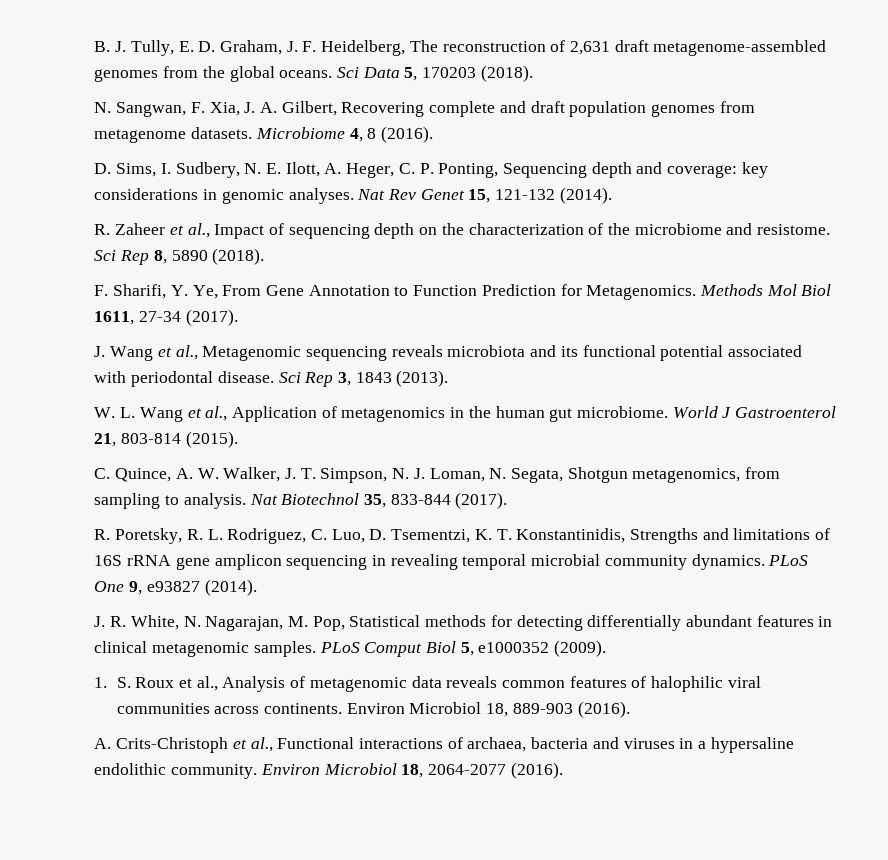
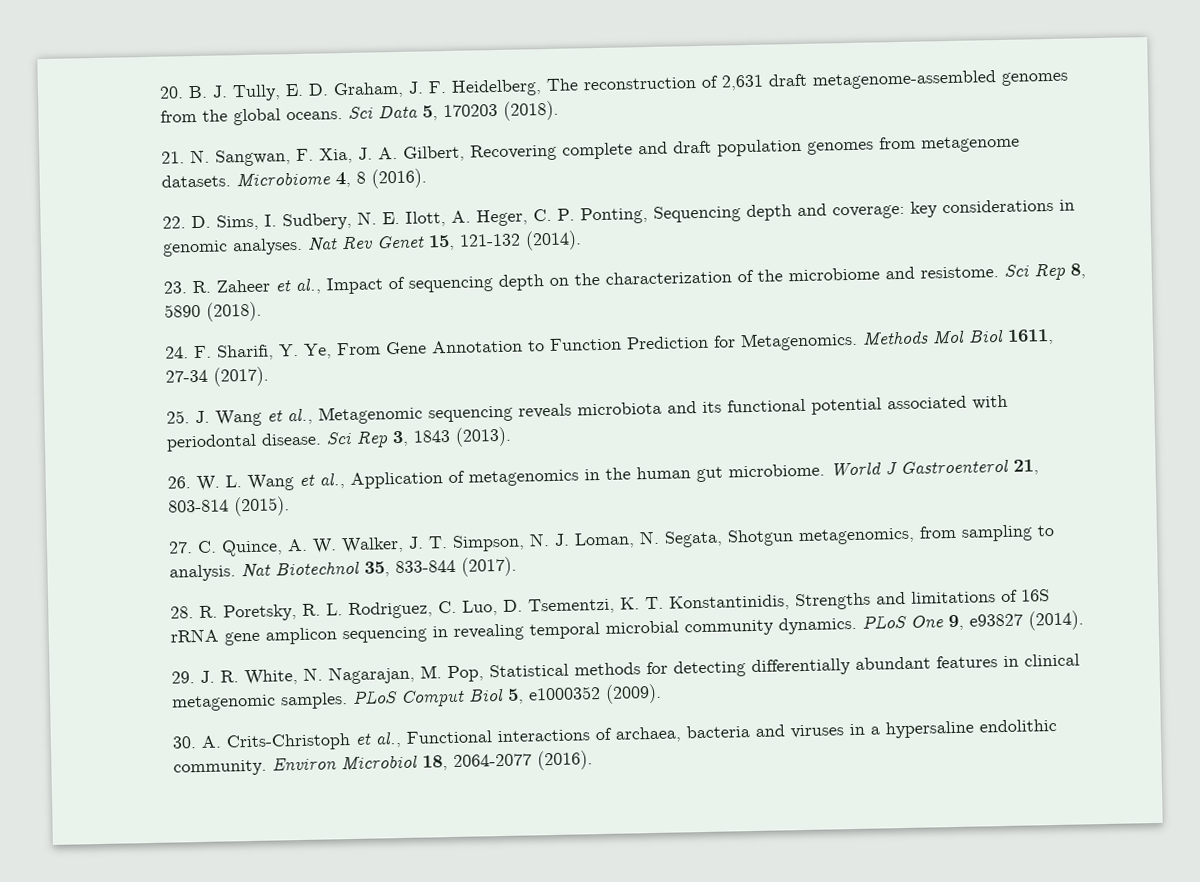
(94, 46) none -> [158,86,184,99] 20.
(533, 73) none -> [160,151,185,164] 21.
(433, 134) none -> [161,216,186,229] 22.
(612, 195) none -> [162,281,187,294] 23.
(265, 256) none -> [164,346,189,359] 24.
(238, 317) none -> [165,410,190,424] 25.
(449, 378) none -> [166,476,191,489] 26.
(238, 439) none -> [167,541,193,554] 27.
(508, 500) none -> [169,606,194,619] 28.
(257, 587) none -> [170,671,195,684] 29.
[94,676,761,692] [116,701,630,718] 1. S. Roux et al., Analysis of metagenomic data reveals common features of halophilic viral communities across continents. Environ Microbiol 18, 889-903 (2016). // -> [171,736,197,749] 30.

